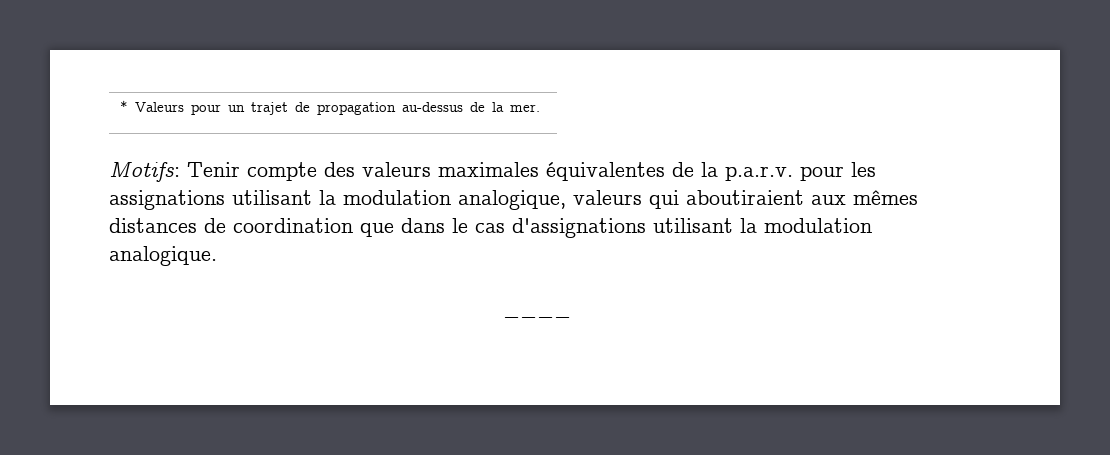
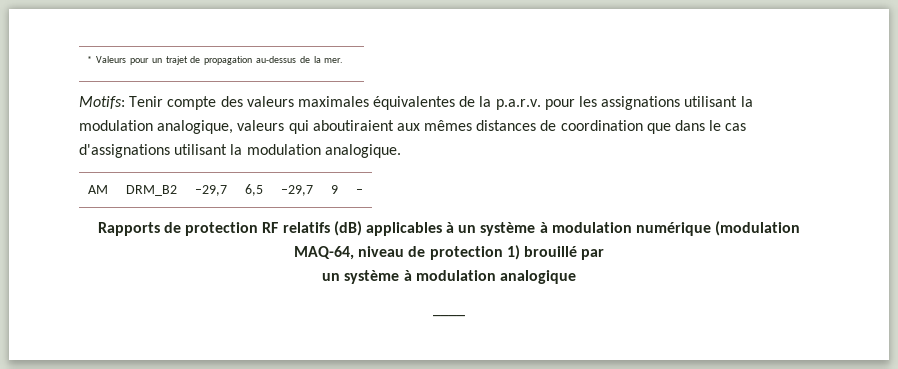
(217, 256) none -> [88,185,108,194] [125,185,177,196] [194,185,227,196] [244,184,263,196] [280,185,313,196] [330,185,338,194] [355,189,363,194] [97,221,801,236] [293,245,605,260] [322,270,576,284] // AM | DRM_B2 | –29,7 | 6,5 | –29,7 | 9 | – // Rapports de protection RF relatifs (dB) applicables à un système à modulation numérique (modulation MAQ-64, niveau de protection 1) brouillé par // un système à modulation analogique

